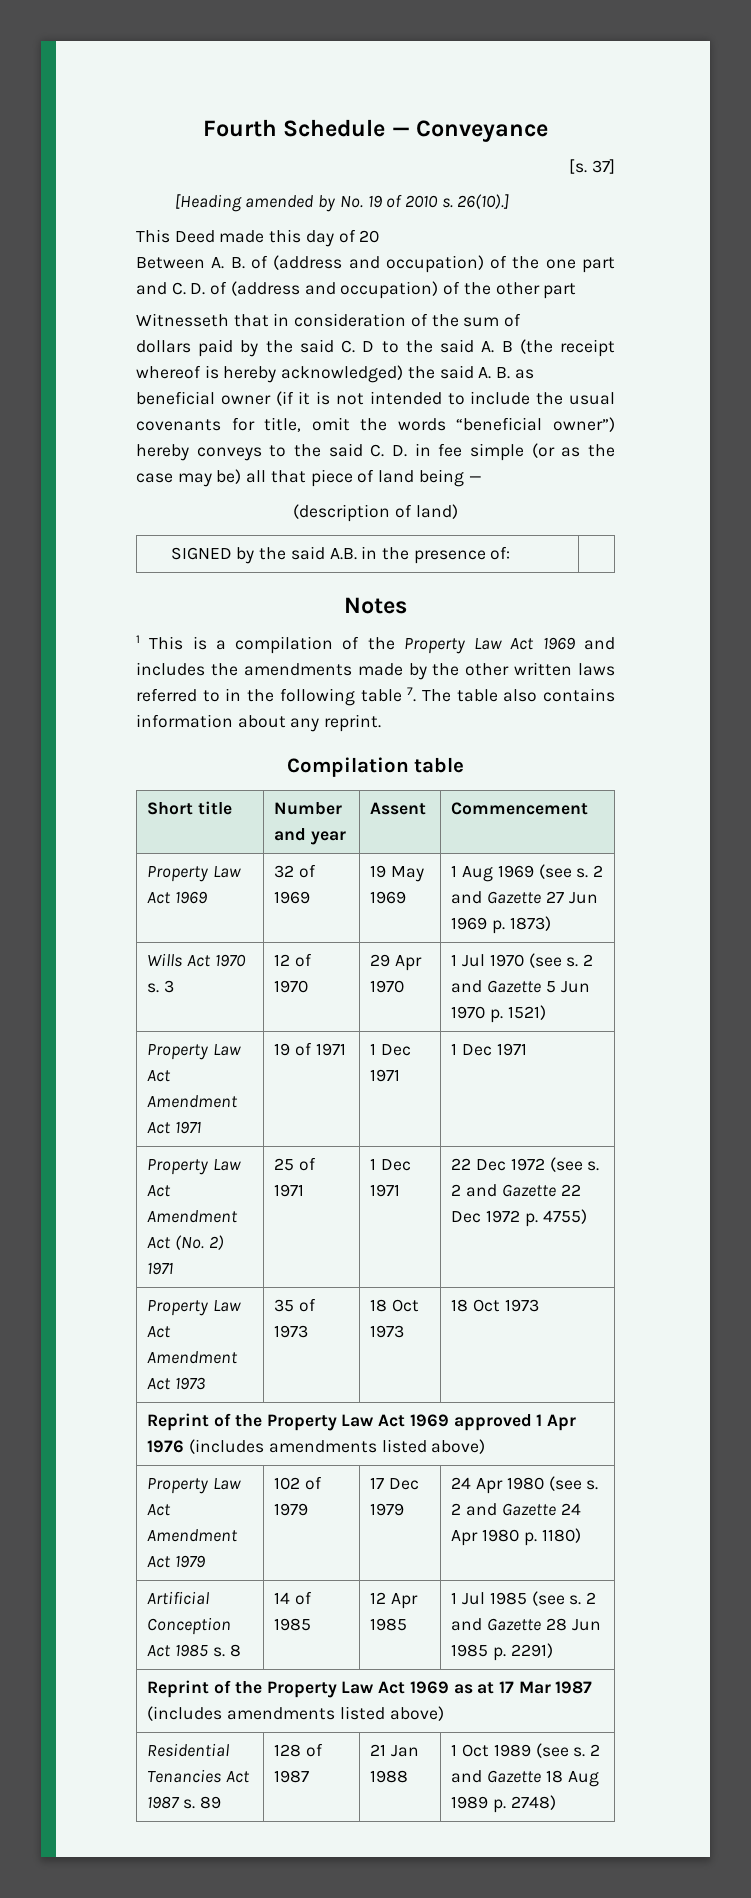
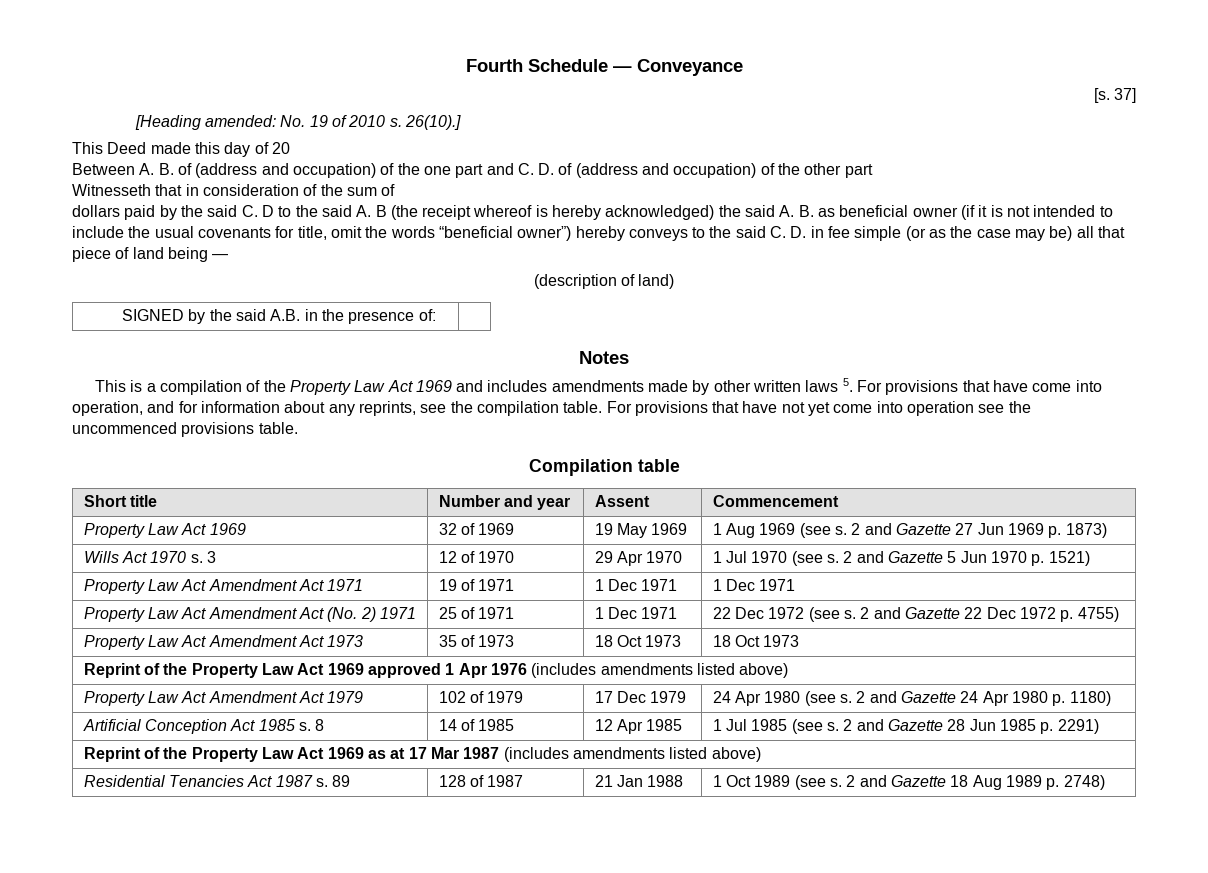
[245,195,336,212] amended by -> [205,115,277,127] amended:
[136,635,140,643] 1 -> (629, 357) none
[210,663,238,676] the -> (548, 386) none
[432,663,460,676] the -> (710, 387) none
[136,687,615,706] [136,714,382,732] referred to in the following table 7. The table also contains information about any reprint. -> [842,378,1102,395] [72,401,1031,416] [72,422,298,437] 5. For provisions that have come into operation, and for information about any reprints, see the compilation table. For provisions that have not yet come into operation see the uncommenced provisions table.

